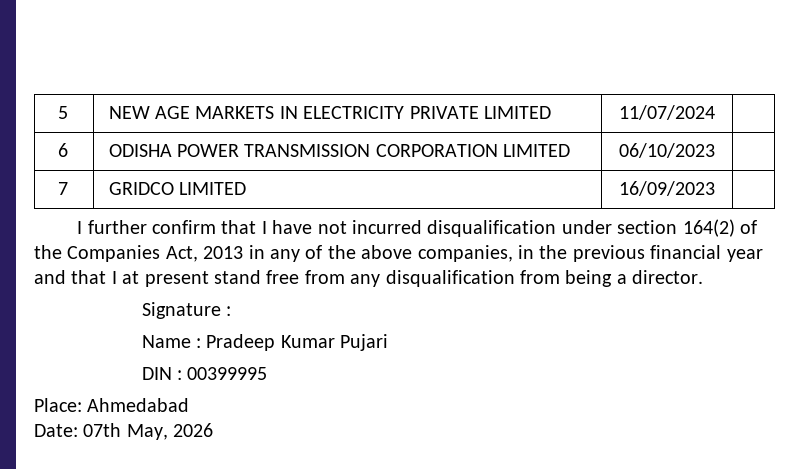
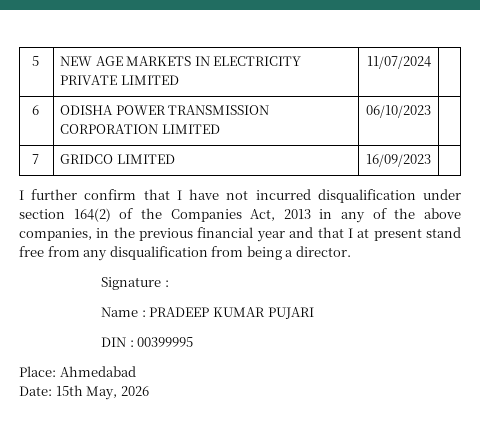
[206,334,389,351] Pradeep Kumar Pujari -> [149,307,314,319] PRADEEP KUMAR PUJARI
[83,423,122,437] 07th -> [55,385,83,396] 15th

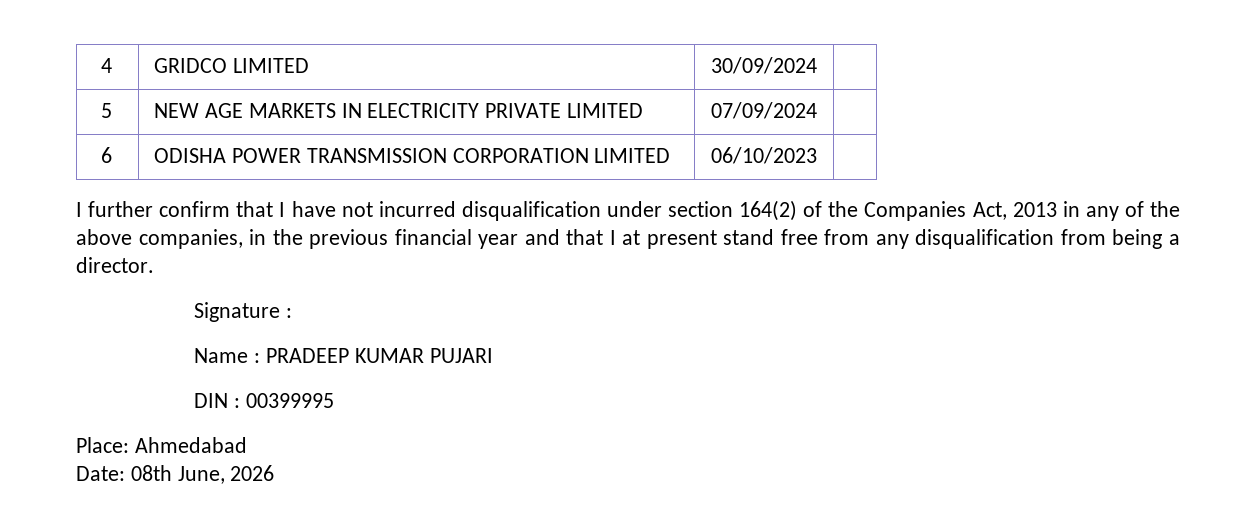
(32, 61) none -> [101,58,113,73] [154,58,309,73] [711,57,817,74] 4 | GRIDCO LIMITED | 30/09/2024 | //
[366,56,431,69] 11/07/2024 -> [711,102,817,119] 07/09/2024
[32,154,40,164] [60,154,175,164] [366,154,431,167] // 7 | GRIDCO LIMITED | 16/09/2023 | -> (817, 155) none
[55,385,118,400] 15th May, -> [130,465,225,484] 08th June,

